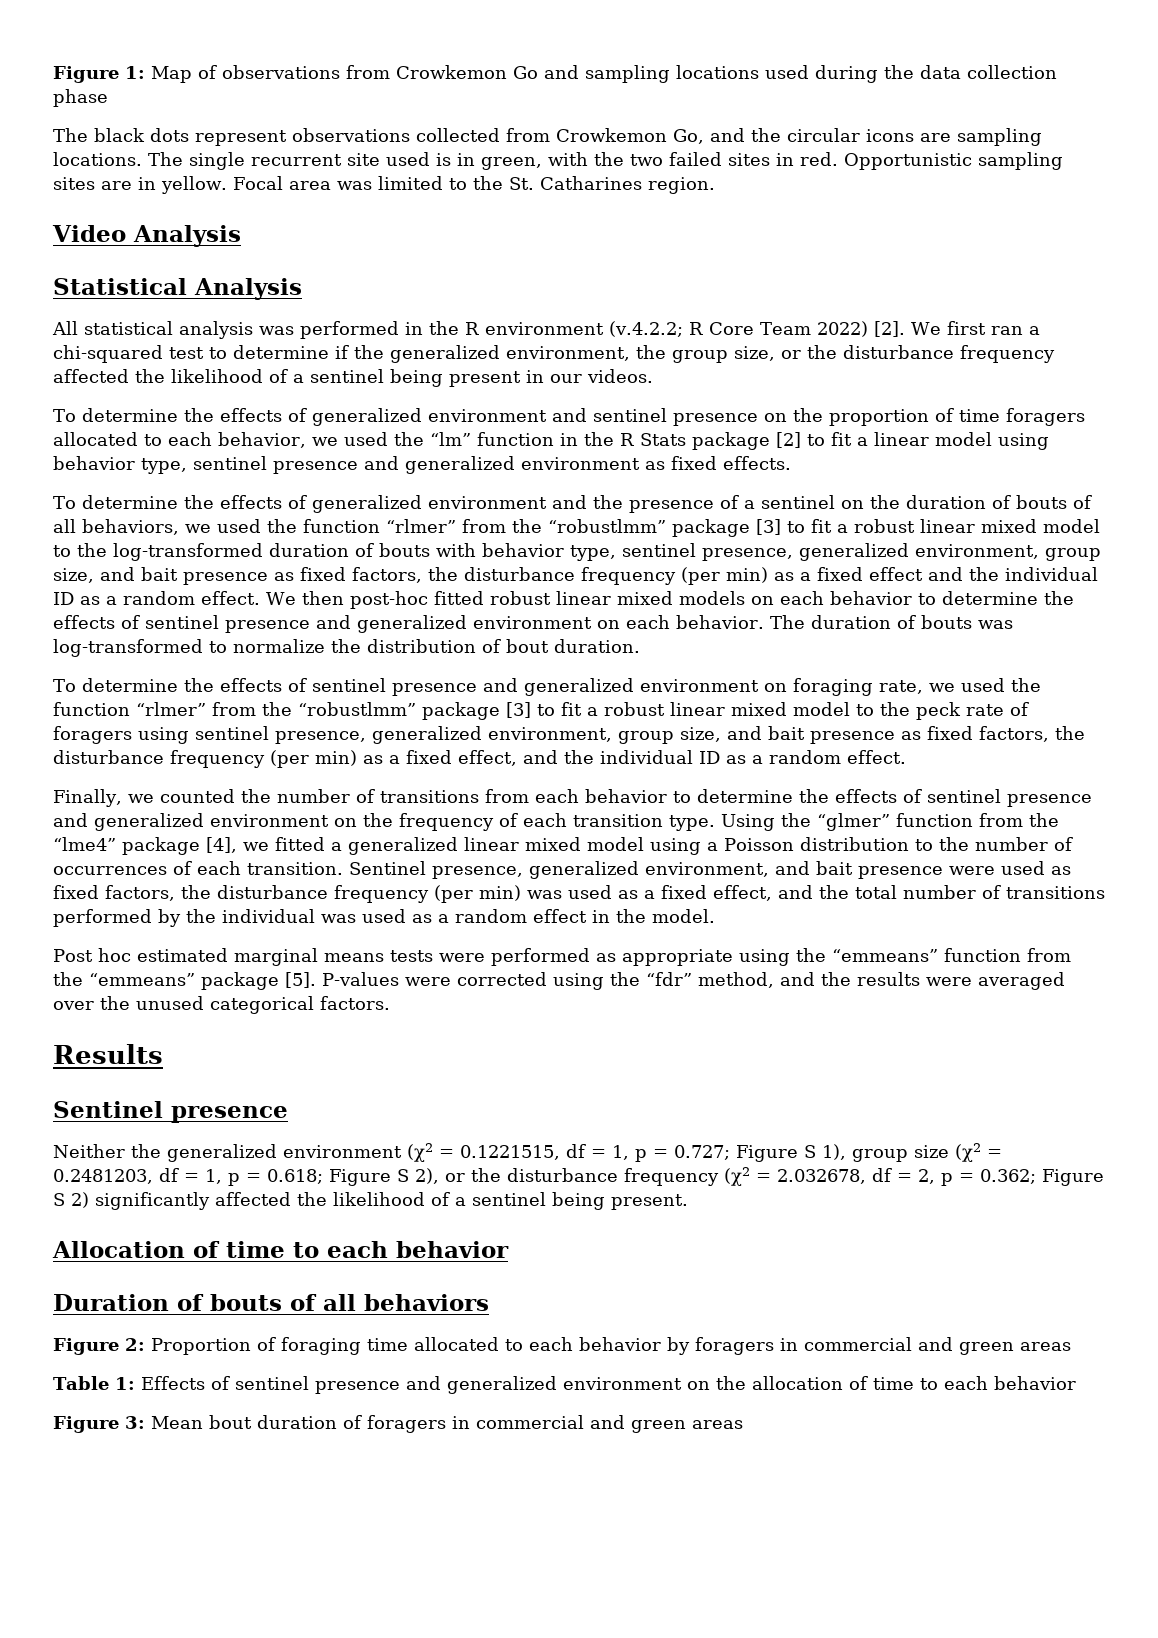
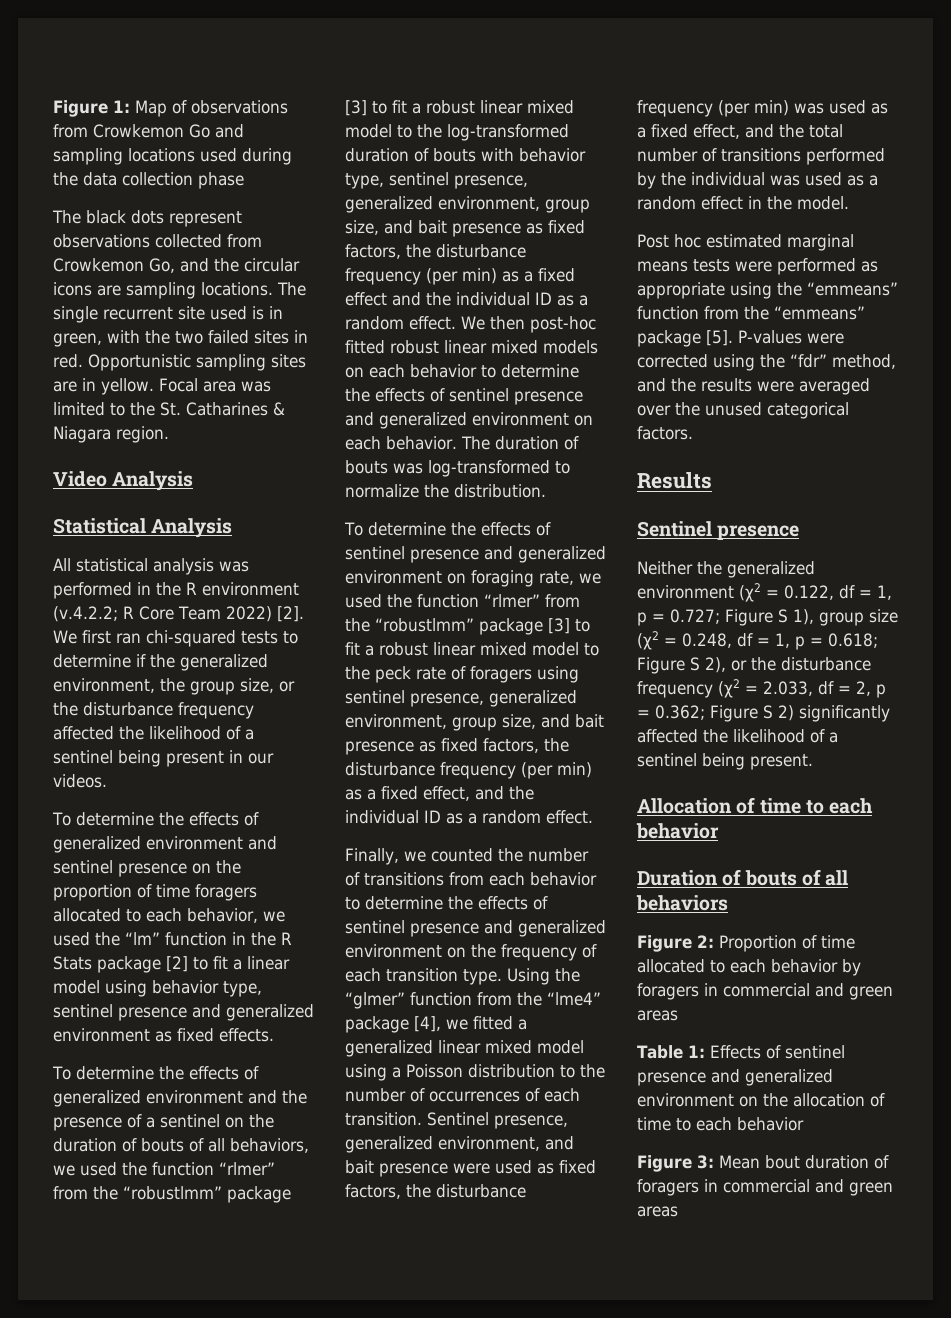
(642, 183) none -> [273,402,285,416] [53,426,111,443] & Niagara
[1028,326,1040,335] [53,345,204,363] a chi-squared test -> [145,630,278,647] chi-squared tests
[367,639,640,653] distribution of bout duration. -> [454,484,546,498] distribution.
[460,1145,560,1160] 0.1221515, -> [784,585,834,600] 0.122,
[53,1169,153,1184] 0.2481203, -> [682,633,732,648] 0.248,
[777,1169,866,1184] 2.032678, -> [763,681,813,696] 2.033,
[281,1337,361,1355] foraging -> (817, 942) none

